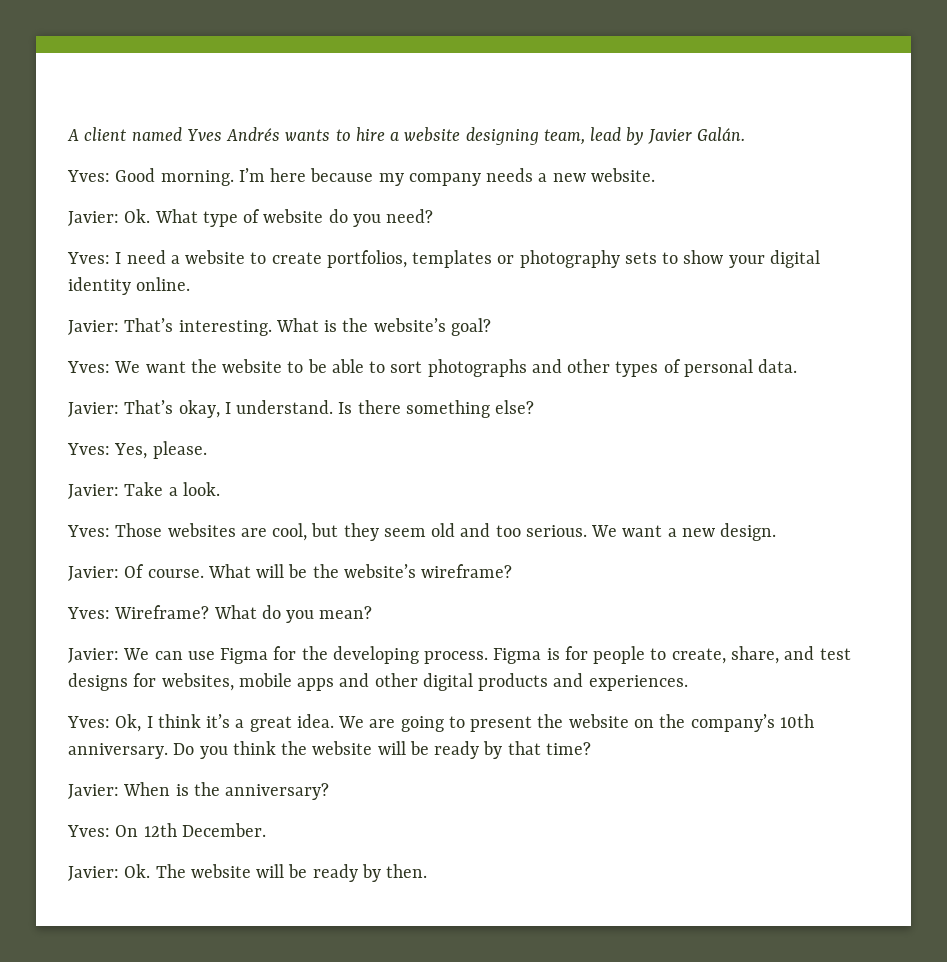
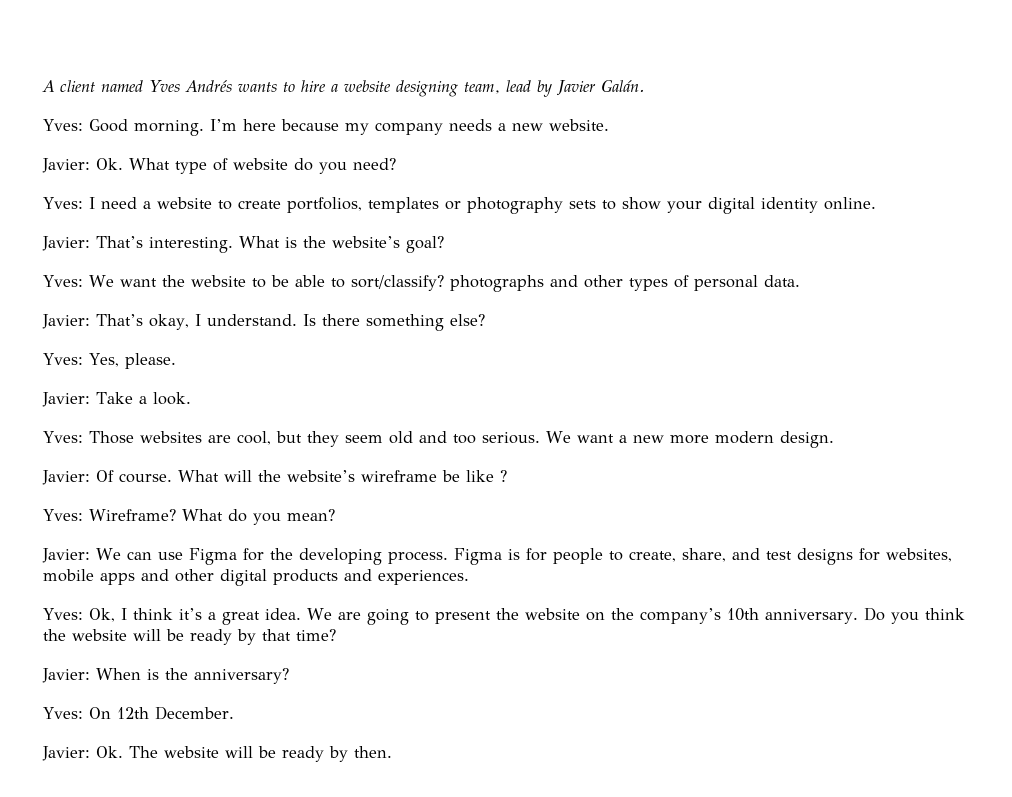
[390,361,423,373] sort -> [350,275,444,291] sort/classify?
(715, 532) none -> [669,431,774,444] more modern
[288,564,513,578] be the website’s wireframe? -> [258,470,507,482] the website’s wireframe be like ?

